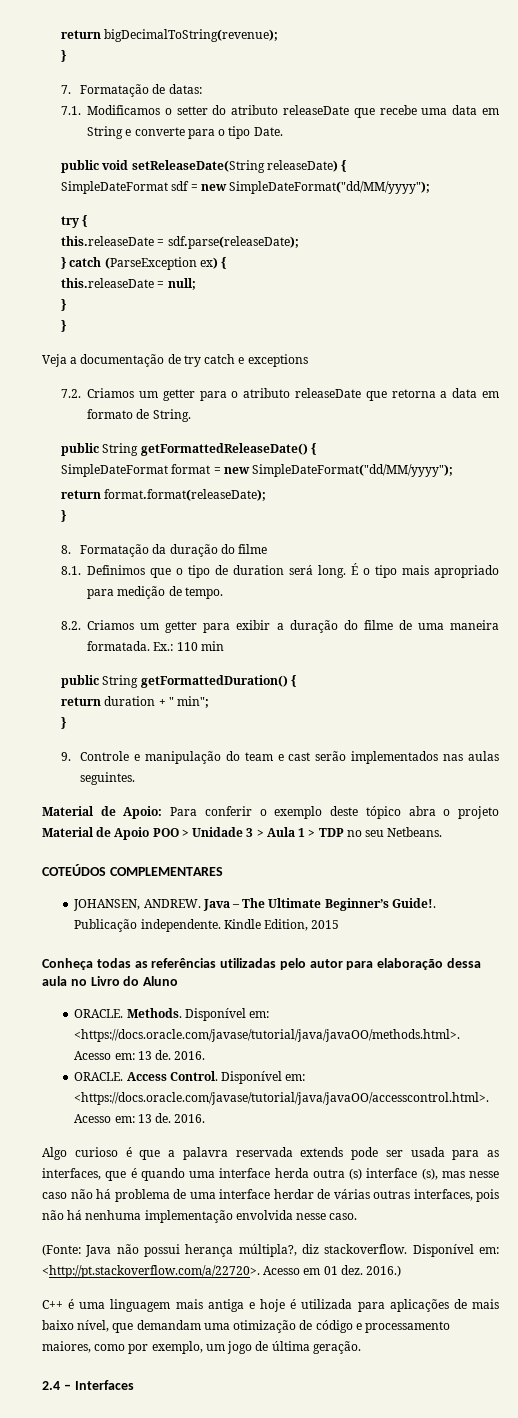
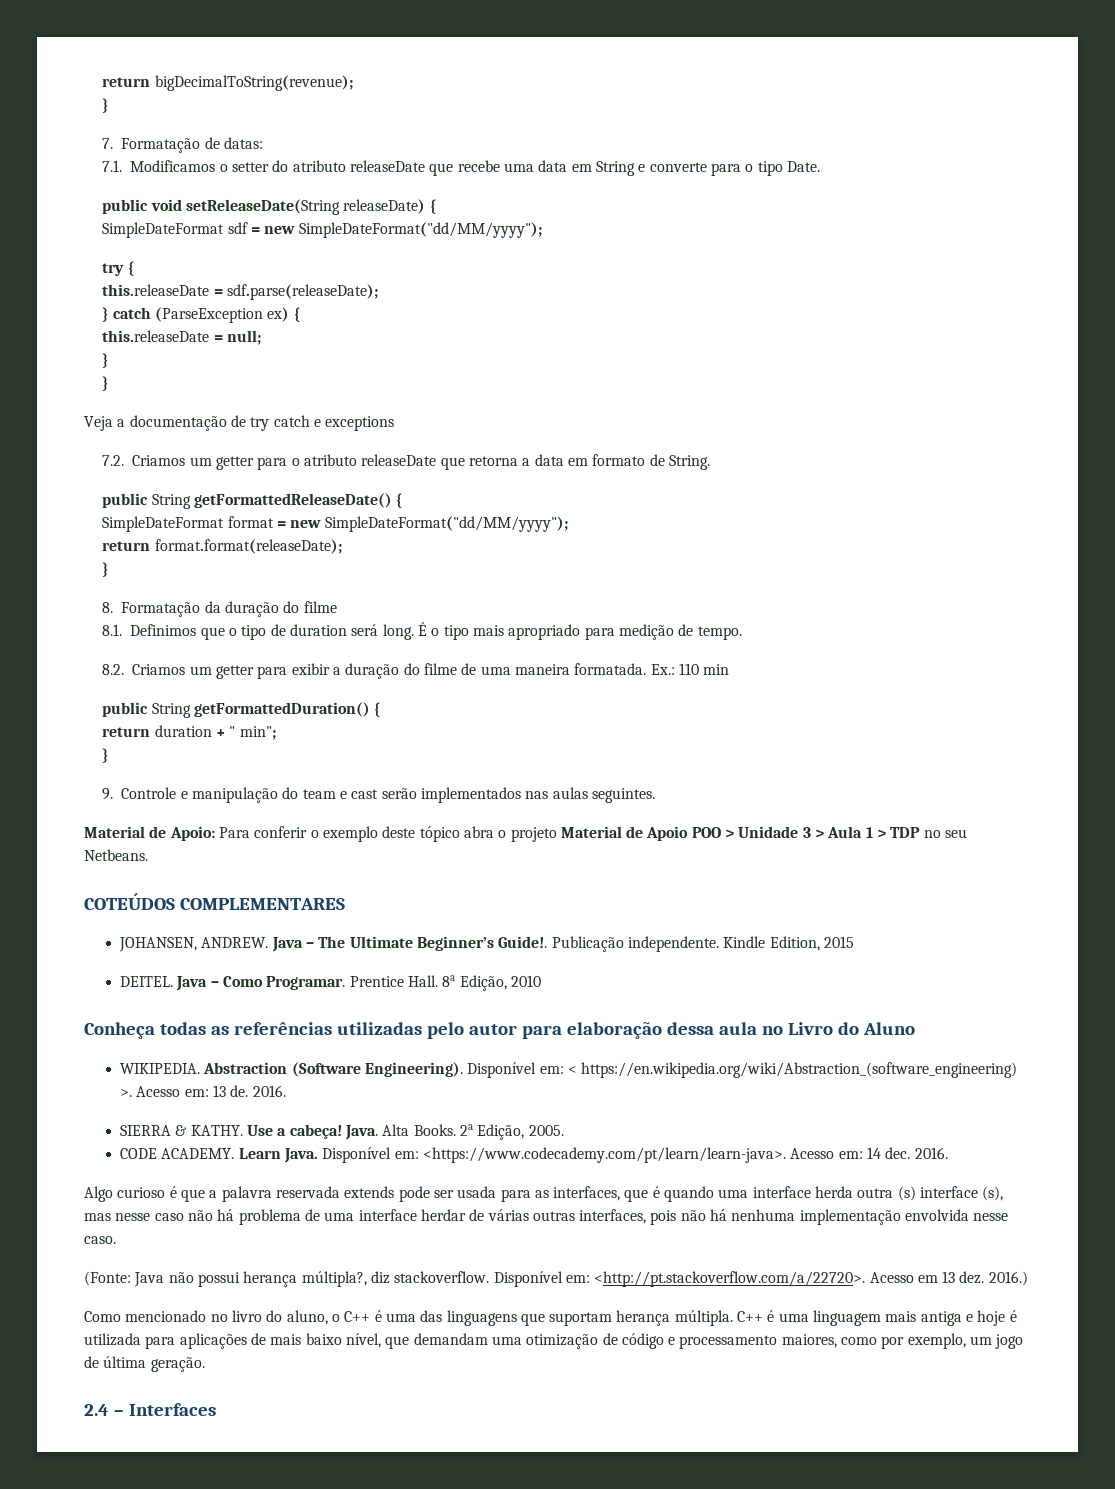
(340, 924) none -> [119,975,541,991] // DEITEL. Java – Como Programar. Prentice Hall. 8a Edição, 2010
[74,1008,269,1021] [74,1029,461,1042] [74,1050,206,1060] [74,1071,306,1084] [74,1092,490,1105] [74,1113,171,1123] ORACLE. Methods. Disponível em: <https://docs.oracle.com/javase/tutorial/java/javaOO/methods.html>. Acesso em: 13 de. 2016. // ORACLE. Access Control. Disponível em: <https://docs.oracle.com/javase/tutorial/java/javaOO/accesscontrol.html>. Acesso em: 13 de. -> [119,1062,1018,1078] [119,1085,286,1097] [119,1124,564,1140] [119,1147,911,1163] WIKIPEDIA. Abstraction (Software Engineering). Disponível em: < https://en.wikipedia.org/wiki/Abstraction_(software_engineering) >. Acesso em: 13 de. 2016. // SIERRA & KATHY. Use a cabeça! Java. Alta Books. 2a Edição, 2005. // CODE ACADEMY. Learn Java. Disponível em: <https://www.codecademy.com/pt/learn/learn-java>. Acesso em: 14 dec.
[323,1266,338,1275] 01 -> [942,1271,956,1283] 13
(402, 1271) none -> [84,1310,733,1326] Como mencionado no livro do aluno, o C++ é uma das linguagens que suportam herança múltipla.

